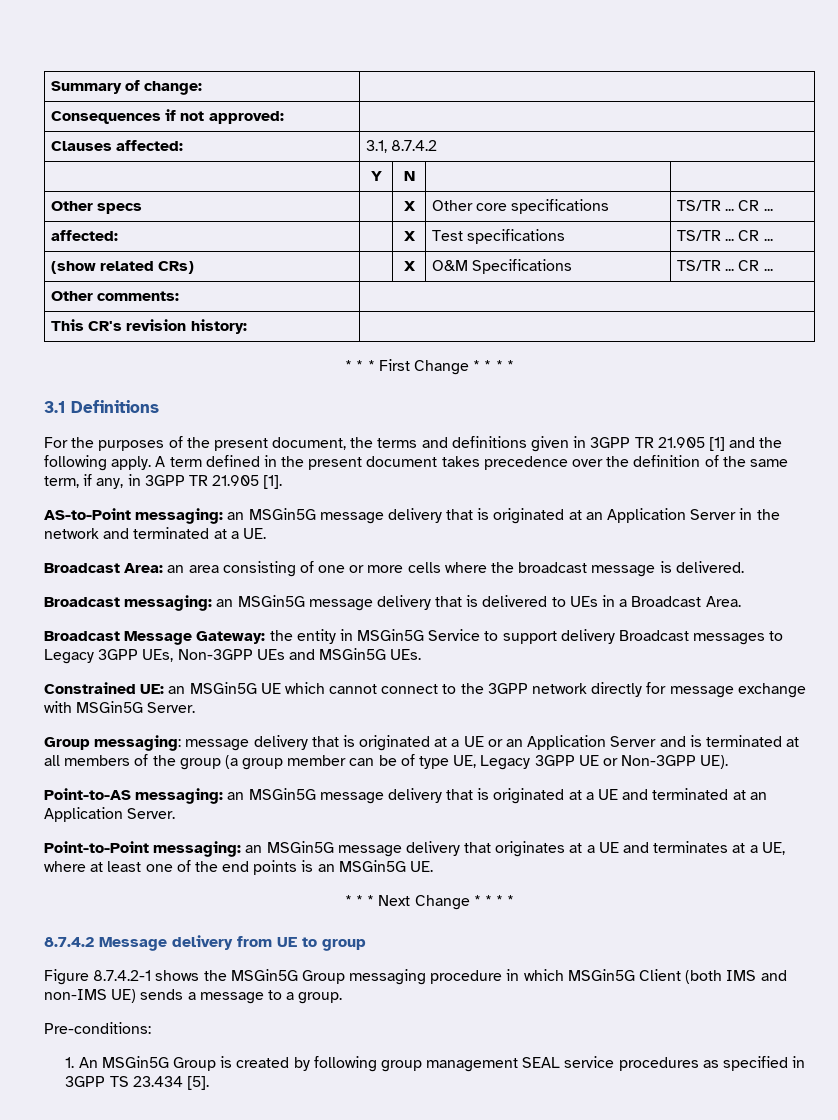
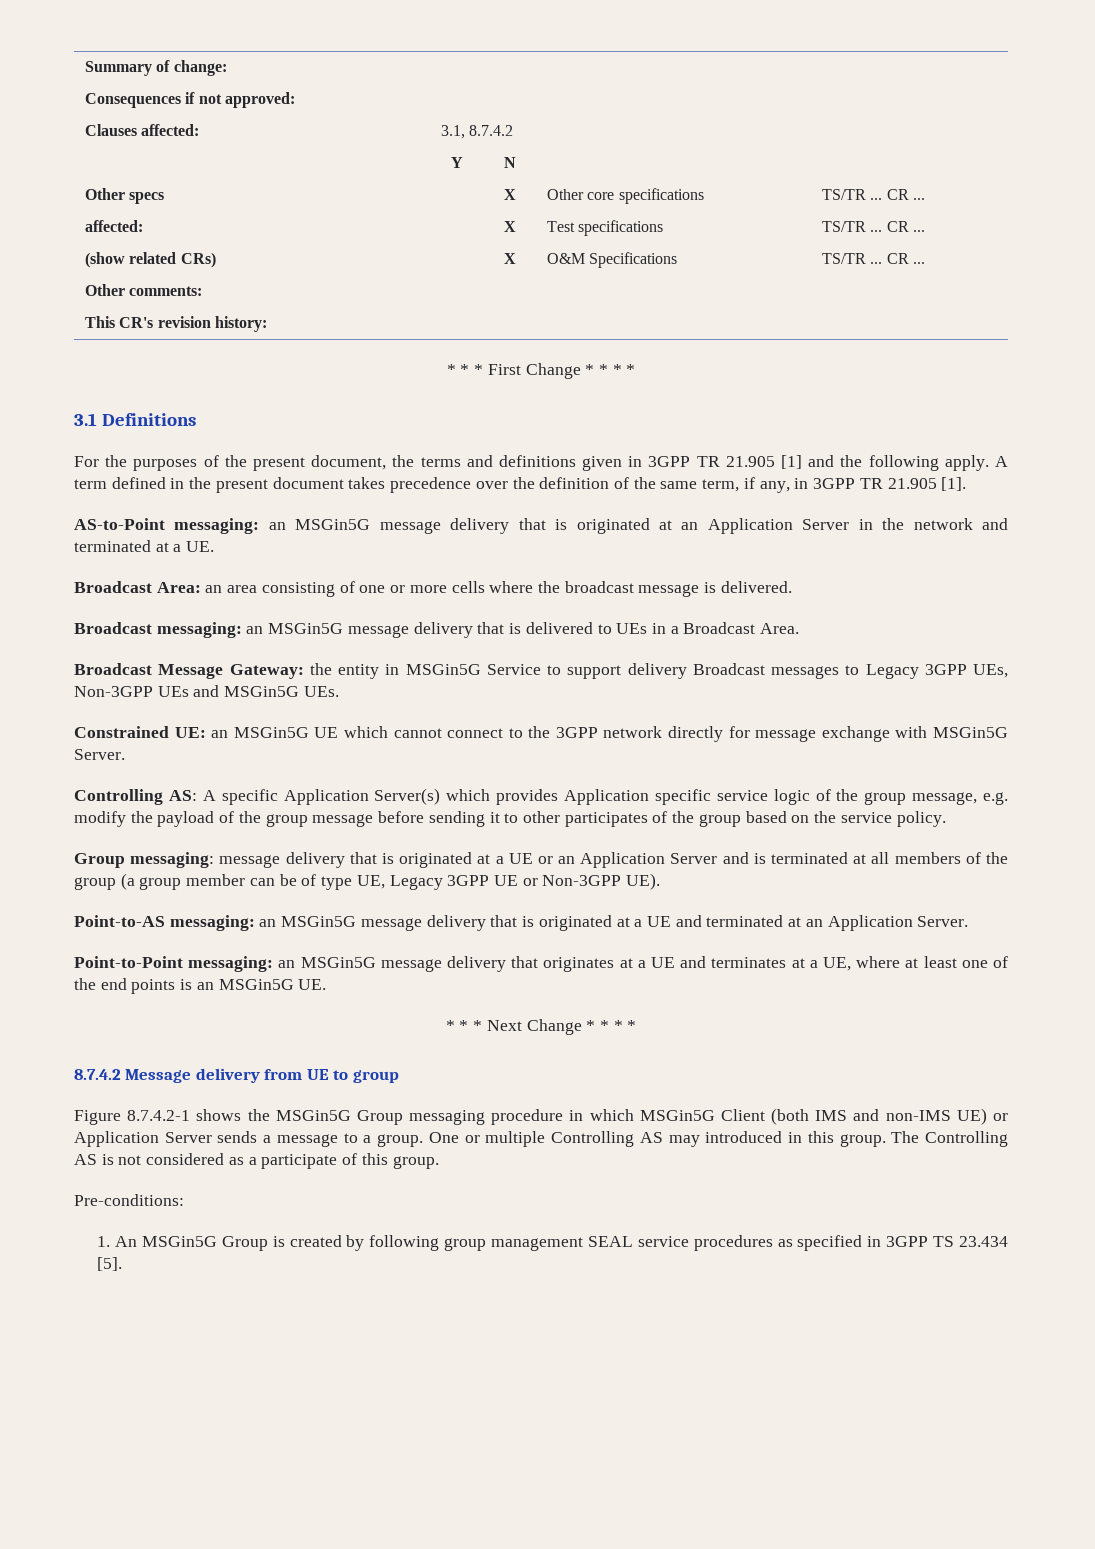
(196, 707) none -> [74,788,1008,805] [74,811,946,827] // Controlling AS: A specific Application Server(s) which provides Application specific service logic of the group message, e.g. modify the payload of the group message before sending it to other participates of the group based on the service policy.
(137, 996) none -> [992,1113,1008,1121] [74,1131,212,1147] or Application Server
(343, 998) none -> [428,1131,1008,1147] [74,1153,439,1169] One or multiple Controlling AS may introduced in this group. The Controlling AS is not considered as a participate of this group.

